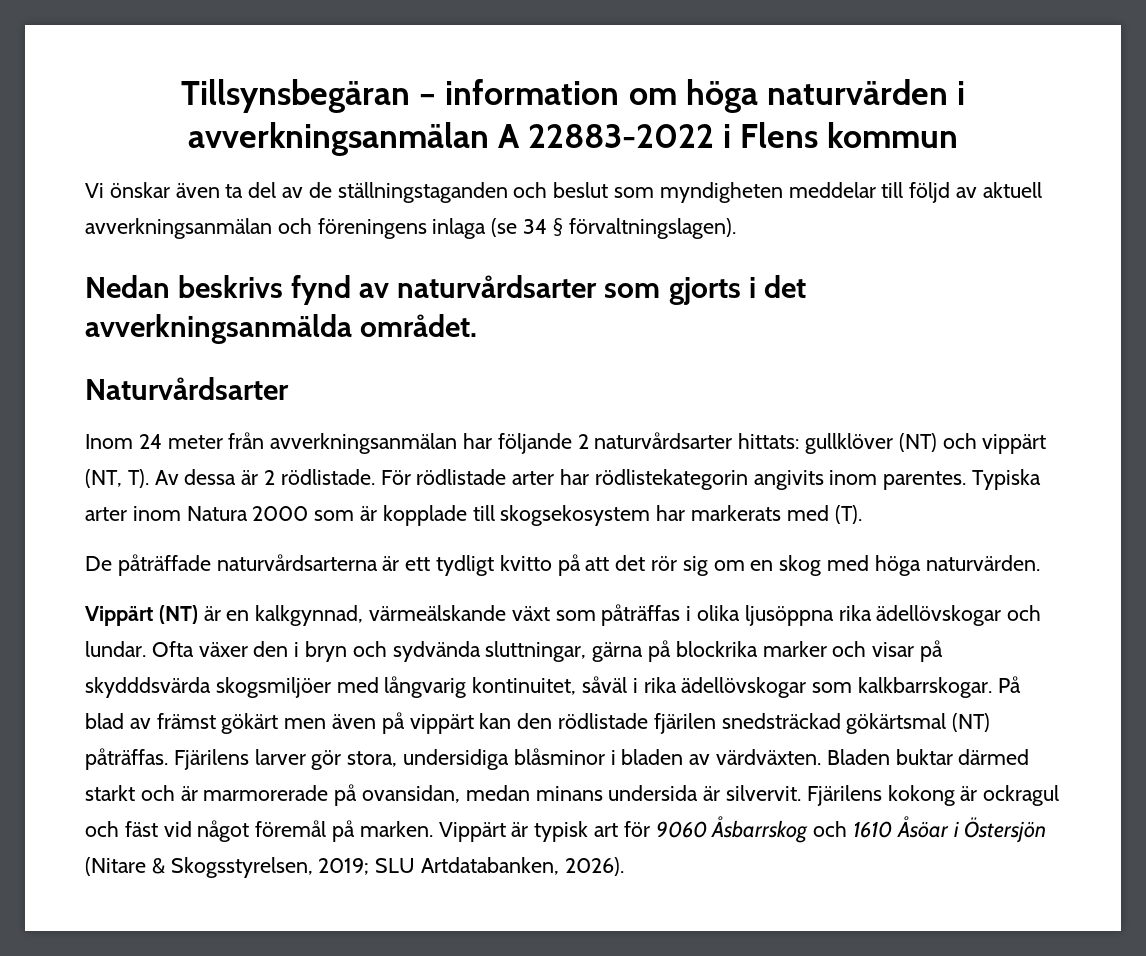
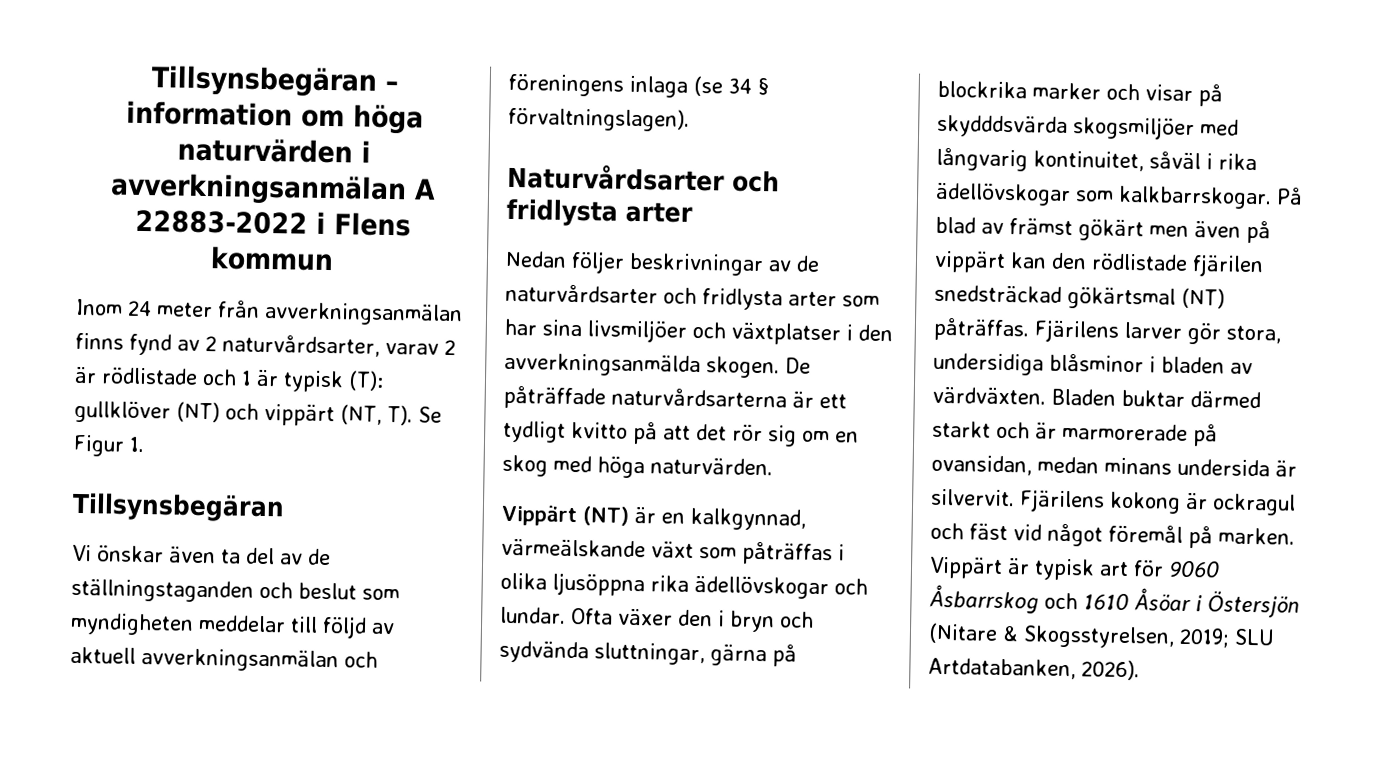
(959, 135) none -> [76,298,463,327] [75,332,456,357] [74,366,384,393] [74,399,442,427] [73,434,145,457] [72,491,285,523] // Inom 24 meter från avverkningsanmälan finns fynd av 2 naturvårdsarter, varav 2 är rödlistade och 1 är typisk (T): gullklöver (NT) och vippärt (NT, T). Se Figur 1. // Tillsynsbegäran
[85,275,806,305] [85,314,478,344] [85,377,289,400] [85,432,1047,454] [85,469,1042,490] [85,505,862,526] Nedan beskrivs fynd av naturvårdsarter som gjorts i det avverkningsanmälda området. // Naturvårdsarter // Inom 24 meter från avverkningsanmälan har följande 2 naturvårdsarter hittats: gullklöver (NT) och vippärt (NT, T). Av dessa är 2 rödlistade. För rödlistade arter har rödlistekategorin angivits inom parentes. Typiska arter inom Natura 2000 som är kopplade till skogsekosystem har markerats med (T). // -> [507,162,780,193] [506,198,693,227] [505,250,820,277] [505,283,880,311] [504,318,893,346] [504,352,780,379] Naturvårdsarter och fridlysta arter // Nedan följer beskrivningar av de naturvårdsarter och fridlysta arter som har sina livsmiljöer och växtplatser i den avverkningsanmälda skogen.

